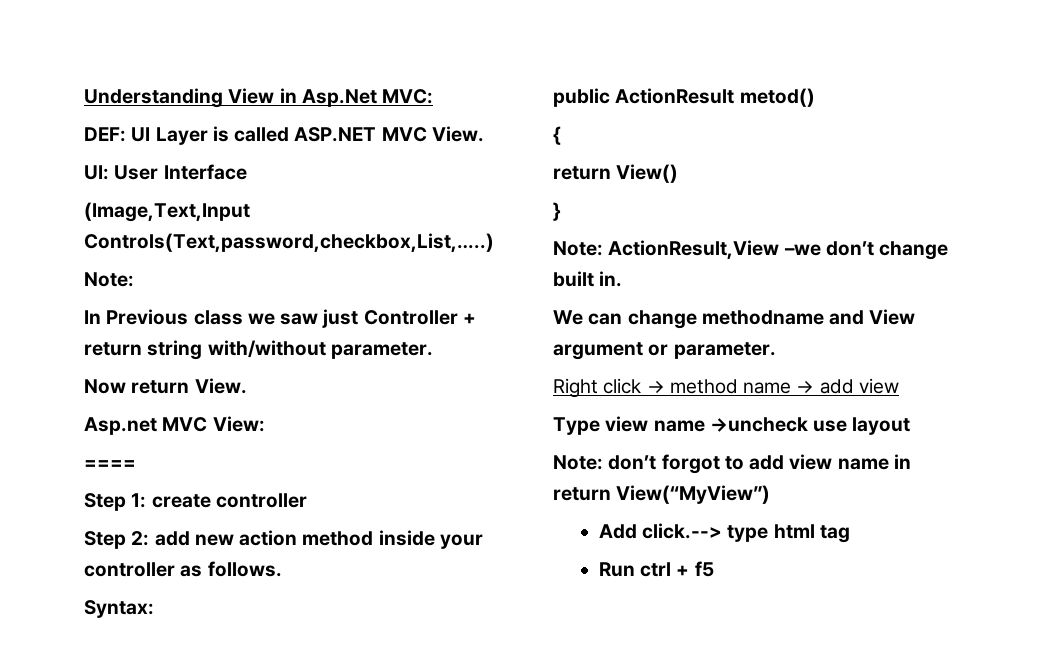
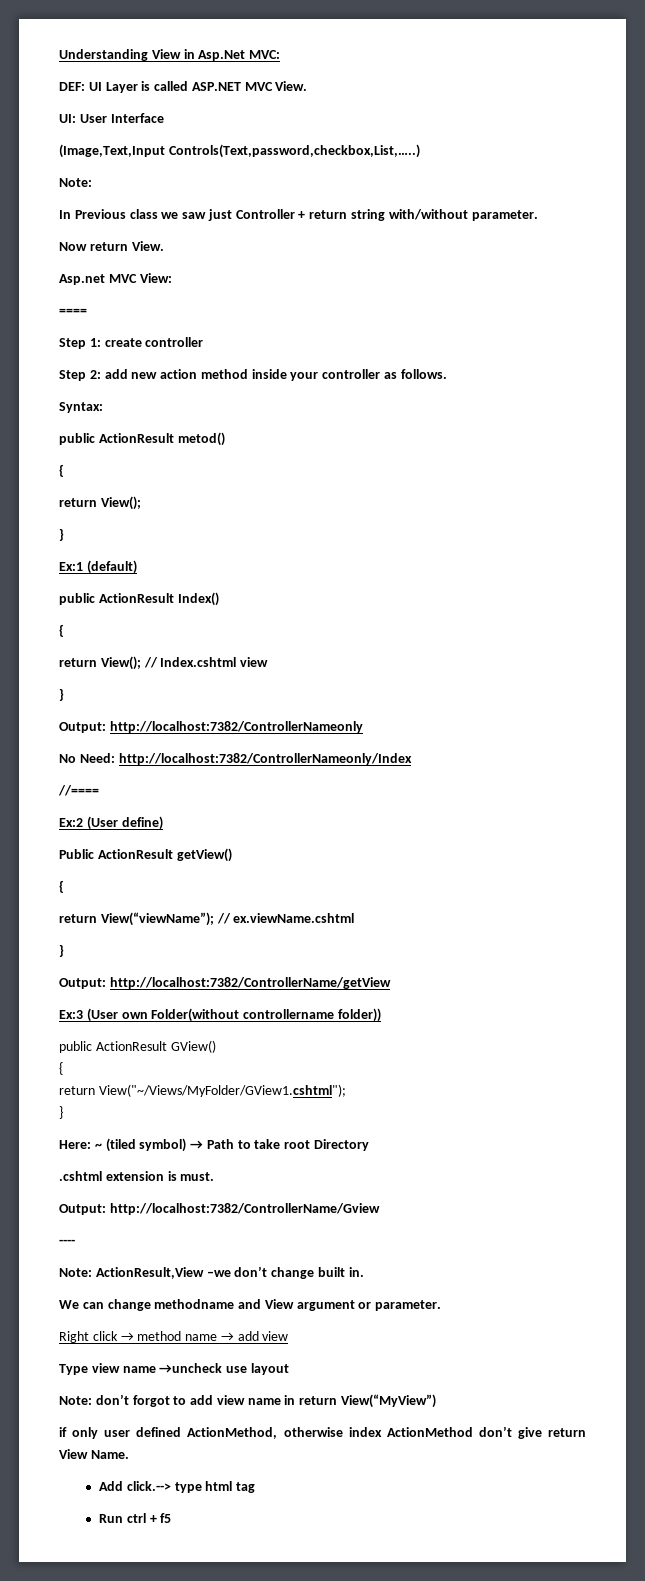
[616,164,679,183] [553,202,561,221] View() // } -> [100,496,141,510] [59,528,64,541] [59,560,137,574] [59,592,219,606] [59,624,64,637] [59,656,269,670] [59,688,64,701] [59,721,363,733] [59,753,412,765] [58,785,99,796] [59,816,163,830] [59,848,232,862] [59,880,64,893] [59,912,355,926] [59,944,64,957] [59,977,391,989] [59,1008,381,1022] [59,1040,216,1053] [59,1062,63,1075] [59,1084,346,1097] [59,1106,63,1119] [59,1138,370,1152] [59,1171,215,1181] [59,1203,380,1215] [59,1239,75,1245] View(); // } // Ex:1 (default) // public ActionResult Index() // { // return View(); // Index.cshtml view // } // Output: http://localhost:7382/ControllerNameonly // No Need: http://localhost:7382/ControllerNameonly/Index // //==== // Ex:2 (User define) // Public ActionResult getView() // { // return View(“viewName”); // ex.viewName.cshtml // } // Output: http://localhost:7382/ControllerName/getView // Ex:3 (User own Folder(without controllername folder)) // public ActionResult GView() // { // return View("~/Views/MyFolder/GView1.cshtml"); // } // Here: ~ (tiled symbol) → Path to take root Directory // .cshtml extension is must. // Output: http://localhost:7382/ControllerName/Gview // ----
(771, 494) none -> [59,1426,587,1439] [59,1449,129,1459] // if only user defined ActionMethod, otherwise index ActionMethod don’t give return View Name.

